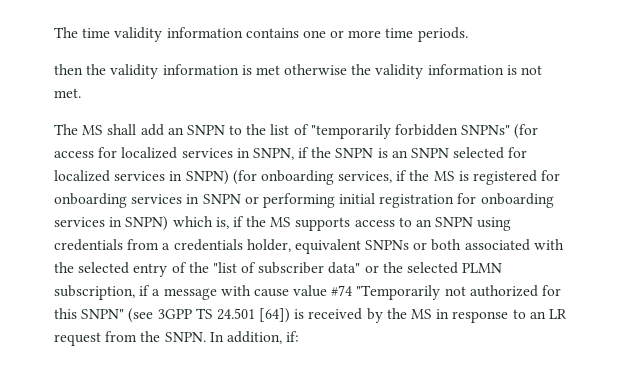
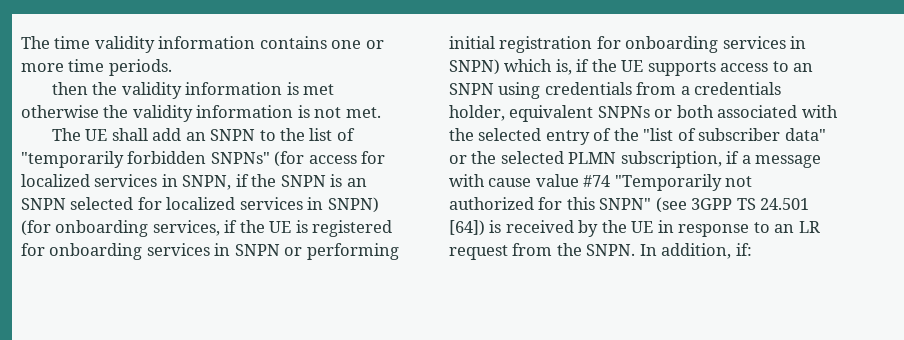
[82,125,104,135] MS -> [85,129,108,141] UE
[433,171,455,181] MS -> [269,221,292,233] UE
[270,217,292,227] MS -> [621,60,644,72] UE
[411,309,433,319] MS -> [631,221,654,233] UE

